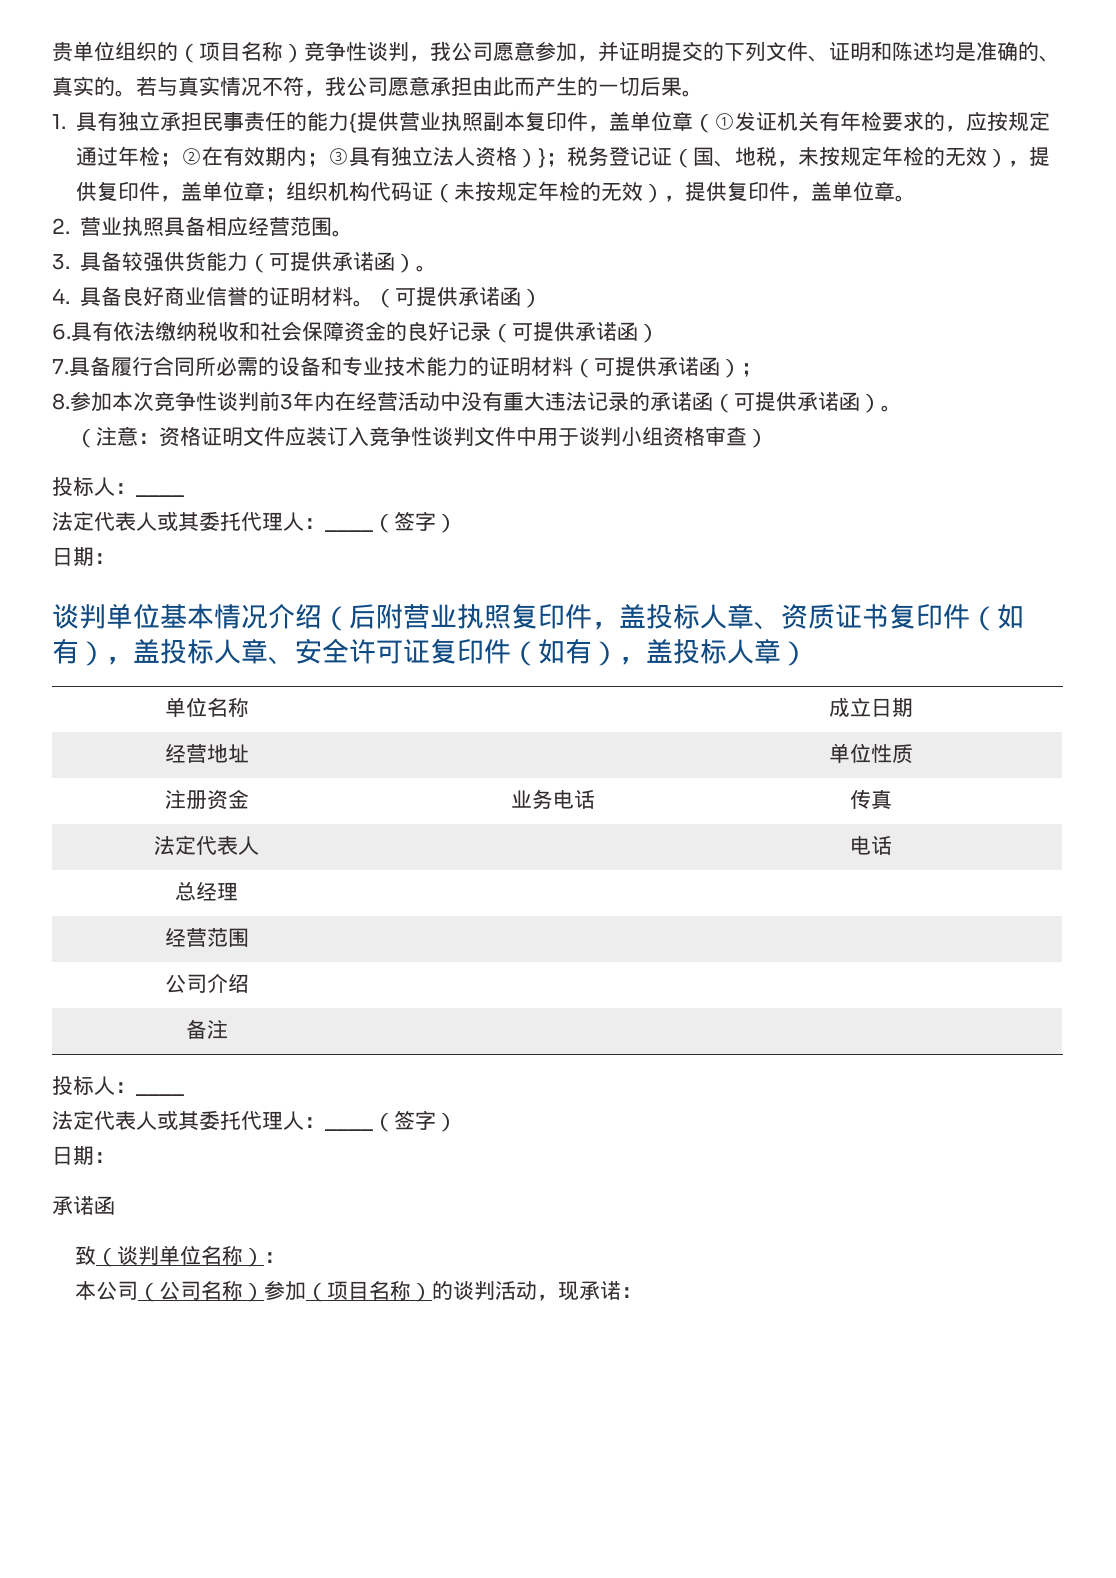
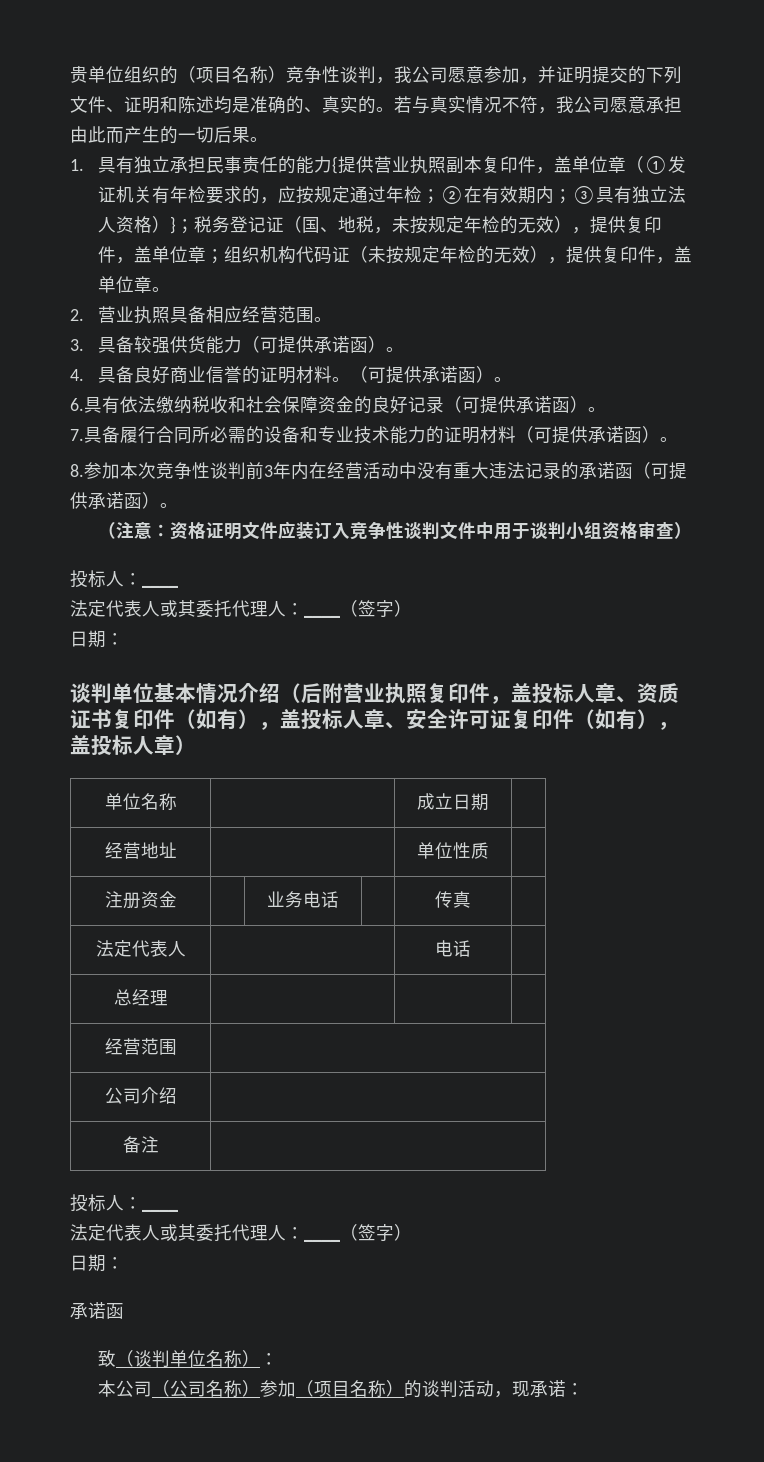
(543, 298) none -> [494,377,513,382] 。
(659, 333) none -> [588,407,606,412] 。
[741,363,762,377] ； -> [660,437,678,442] 。

